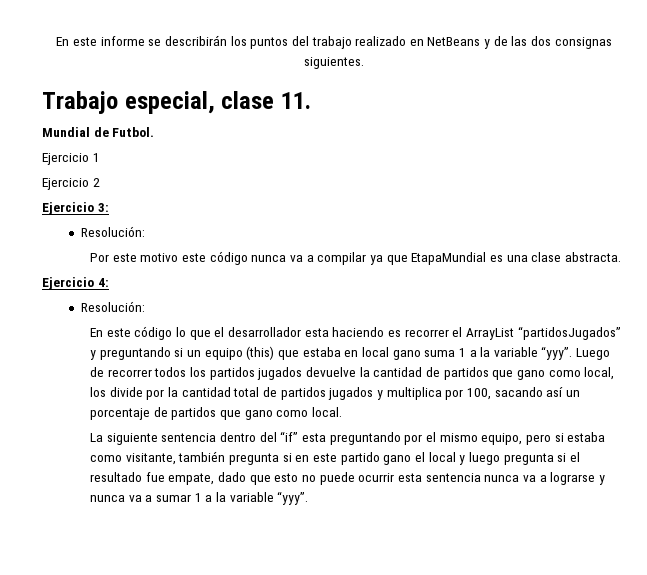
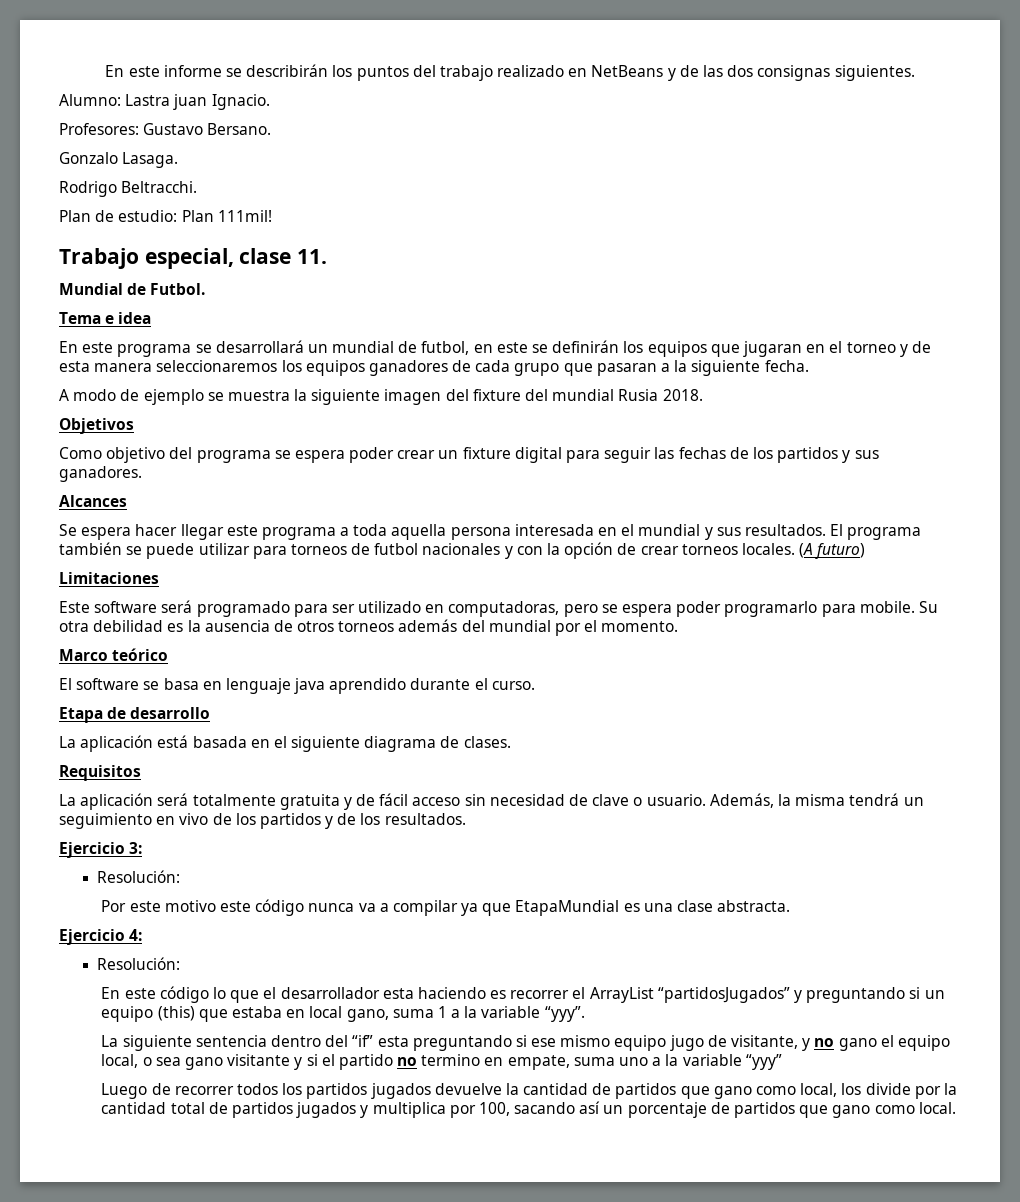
(364, 63) none -> [59,94,270,110] [59,123,272,135] [59,152,179,168] [59,181,198,197] [59,210,272,222] // Alumno: Lastra juan Ignacio. // Profesores: Gustavo Bersano. // Gonzalo Lasaga. // Rodrigo Beltracchi. // Plan de estudio: Plan 111mil!
[42,153,100,165] [42,178,100,190] Ejercicio 1 // Ejercicio 2 -> [59,312,152,324] [59,340,931,357] [59,360,809,376] [59,389,703,405] [59,418,134,434] [59,447,879,463] [59,466,142,482] [59,495,127,507] [59,524,922,540] [59,542,866,559] [59,572,159,584] [59,600,938,617] [59,619,679,636] [59,648,169,661] [59,678,535,694] [59,707,211,723] [59,735,511,752] [59,765,141,781] [59,793,924,810] [59,813,466,829] Tema e idea // En este programa se desarrollará un mundial de futbol, en este se definirán los equipos que jugaran en el torneo y de esta manera seleccionaremos los equipos ganadores de cada grupo que pasaran a la siguiente fecha. // A modo de ejemplo se muestra la siguiente imagen del fixture del mundial Rusia 2018. // Objetivos // Como objetivo del programa se espera poder crear un fixture digital para seguir las fechas de los partidos y sus ganadores. // Alcances // Se espera hacer llegar este programa a toda aquella persona interesada en el mundial y sus resultados. El programa también se puede utilizar para torneos de futbol nacionales y con la opción de crear torneos locales. (A futuro) // Limitaciones // Este software será programado para ser utilizado en computadoras, pero se espera poder programarlo para mobile. Su otra debilidad es la ausencia de otros torneos además del mundial por el momento. // Marco teórico // El software se basa en lenguaje java aprendido durante el curso. // Etapa de desarrollo // La aplicación está basada en el siguiente diagrama de clases. // Requisitos // La aplicación será totalmente gratuita y de fácil acceso sin necesidad de clave o usuario. Además, la misma tendrá un seguimiento en vivo de los partidos y de los resultados.
[392,350,421,360] gano -> [346,1009,389,1022] gano,
(573, 353) none -> [101,1035,950,1051] [101,1054,782,1070] // La siguiente sentencia dentro del “if” esta preguntando si ese mismo equipo jugo de visitante, y no gano el equipo local, o sea gano visitante y si el partido no termino en empate, suma uno a la variable “yyy” //
[90,431,606,445] [90,451,580,465] [90,472,605,485] [90,491,309,505] // La siguiente sentencia dentro del “if” esta preguntando por el mismo equipo, pero si estaba como visitante, también pregunta si en este partido gano el local y luego pregunta si el resultado fue empate, dado que esto no puede ocurrir esta sentencia nunca va a lograrse y nunca va a sumar 1 a la variable “yyy”. -> (956, 1108) none

